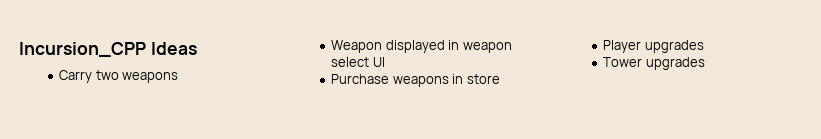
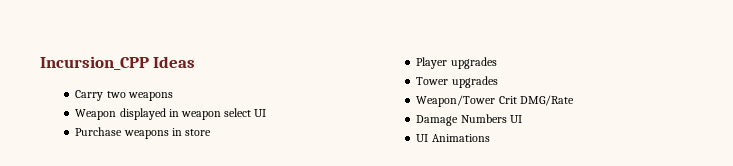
(705, 63) none -> [416,95,574,107] [416,114,522,126] [416,134,490,142] // Weapon/Tower Crit DMG/Rate // Damage Numbers UI // UI Animations

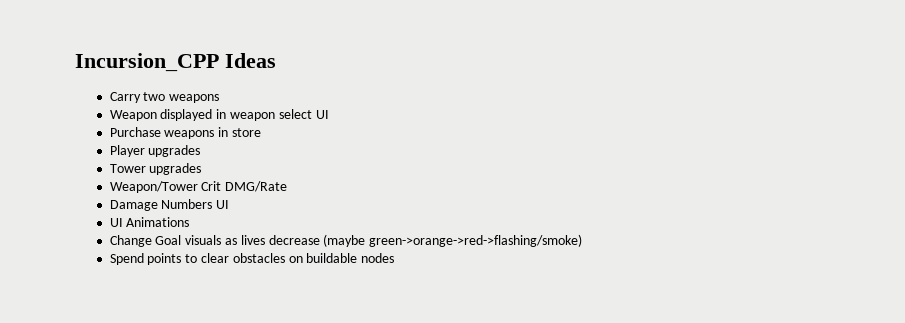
(490, 138) none -> [109,234,583,247] [109,253,395,265] // Change Goal visuals as lives decrease (maybe green->orange->red->flashing/smoke) // Spend points to clear obstacles on buildable nodes

